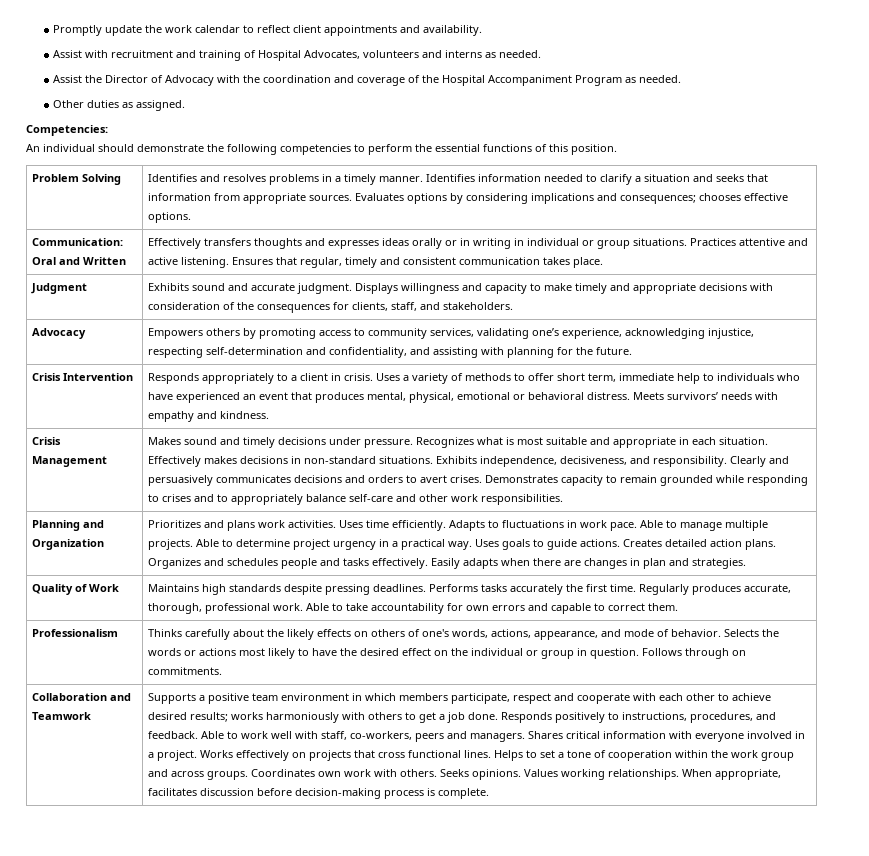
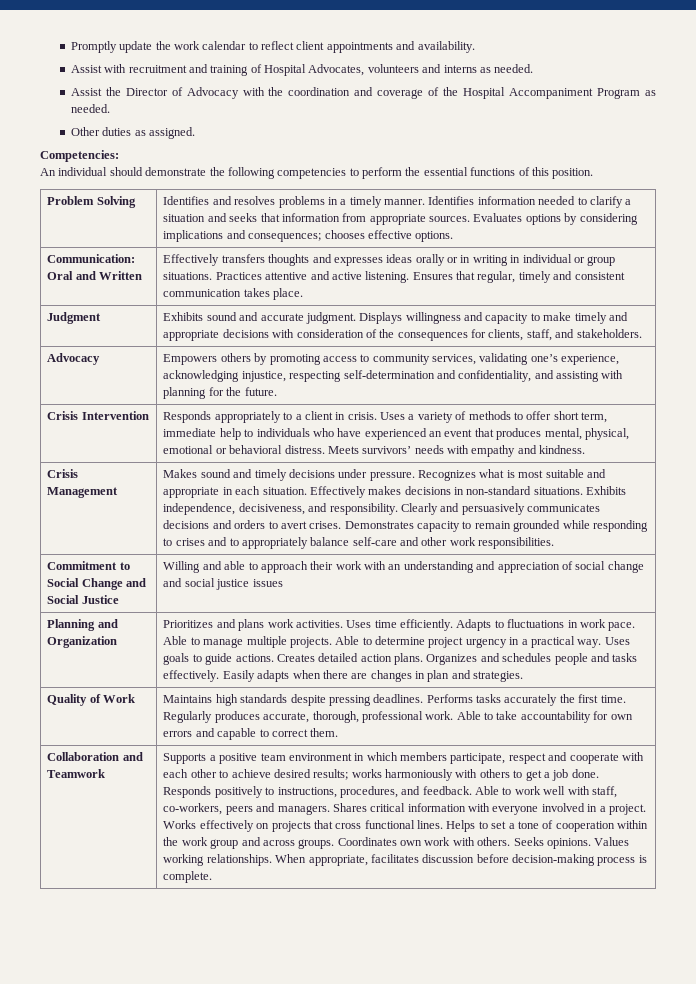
(563, 499) none -> [47,561,130,570] [47,578,147,590] [47,595,119,604] [163,561,644,573] [163,578,283,590] // Commitment to Social Change and Social Justice | Willing and able to approach their work with an understanding and appreciation of social change and social justice issues
[31,629,118,637] [147,629,779,640] [147,648,746,659] [147,667,222,675] // Professionalism | Thinks carefully about the likely effects on others of one's words, actions, appearance, and mode of behavior. Selects the words or actions most likely to have the desired effect on the individual or group in question. Follows through on commitments. -> (339, 732) none

